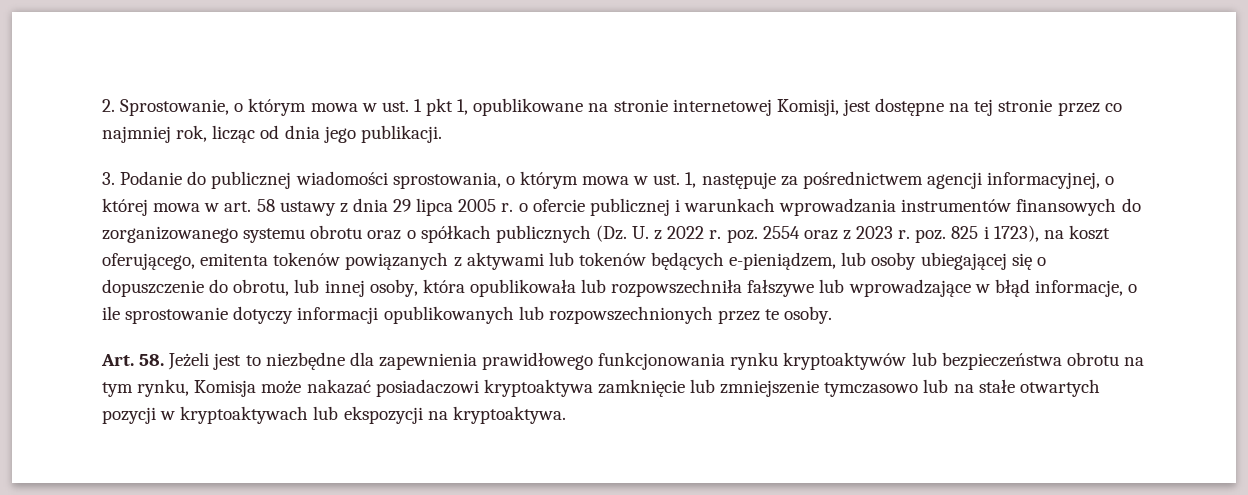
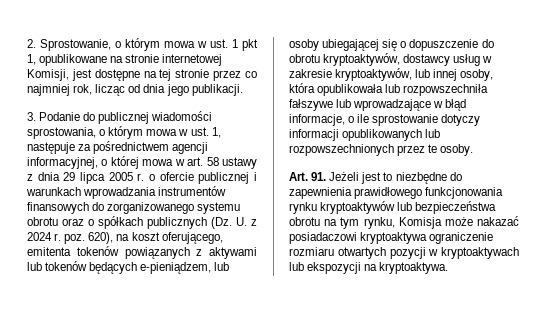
[667,225,1039,243] 2022 r. poz. 2554 oraz z 2023 r. poz. 825 i 1723), -> [27,232,114,244] 2024 r. poz. 620),
[233,279,290,296] obrotu, -> [289,53,493,66] [289,68,413,81] obrotu kryptoaktywów, dostawcy usług w zakresie kryptoaktywów,
[139,354,165,366] 58. -> [311,172,327,181] 91.
[349,352,374,366] dla -> [449,172,462,181] do
[597,379,1015,397] zamknięcie lub zmniejszenie tymczasowo lub na stałe -> [429,232,494,244] [289,247,334,256] ograniczenie rozmiaru

